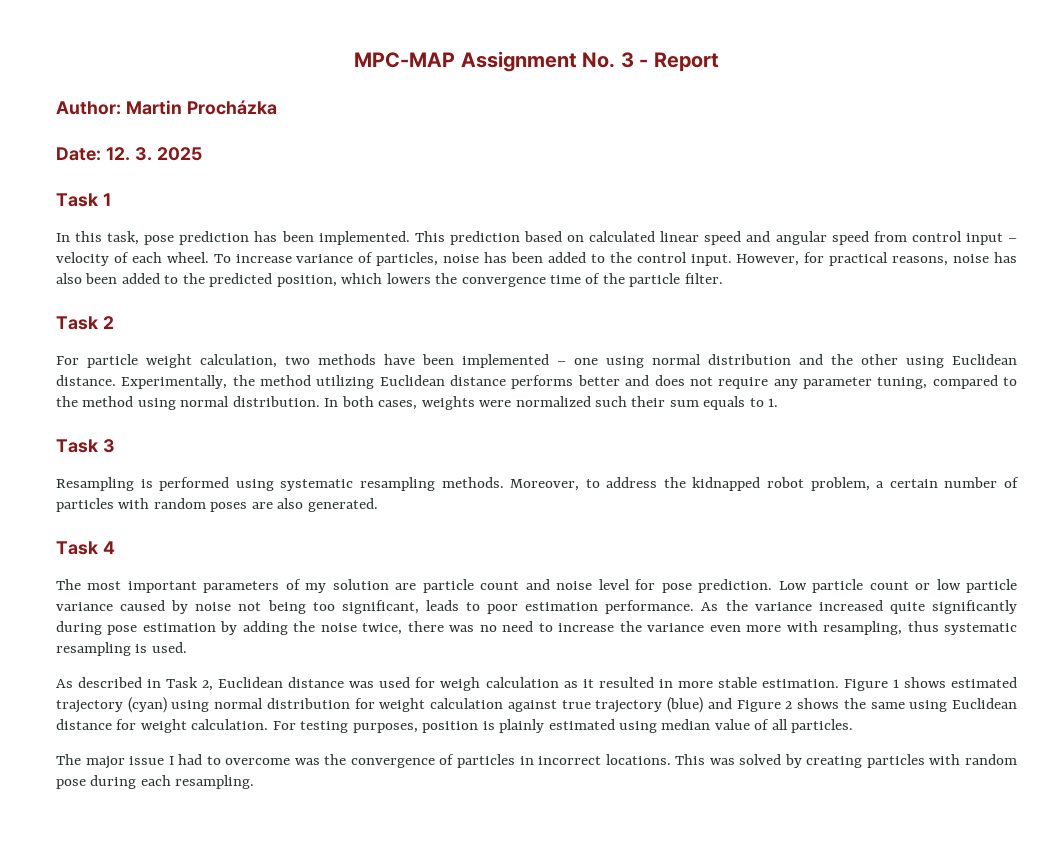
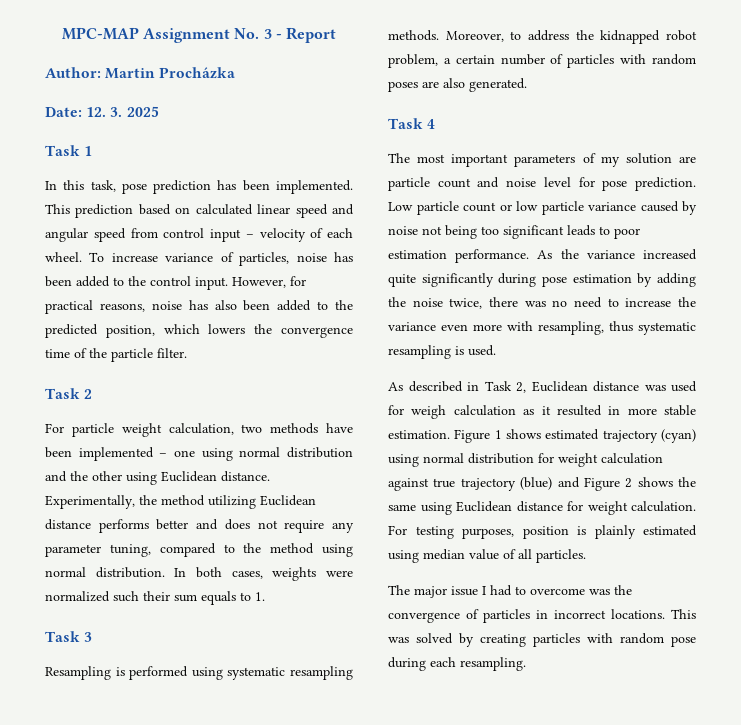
[341,600,419,614] significant, -> [503,225,564,239] significant

